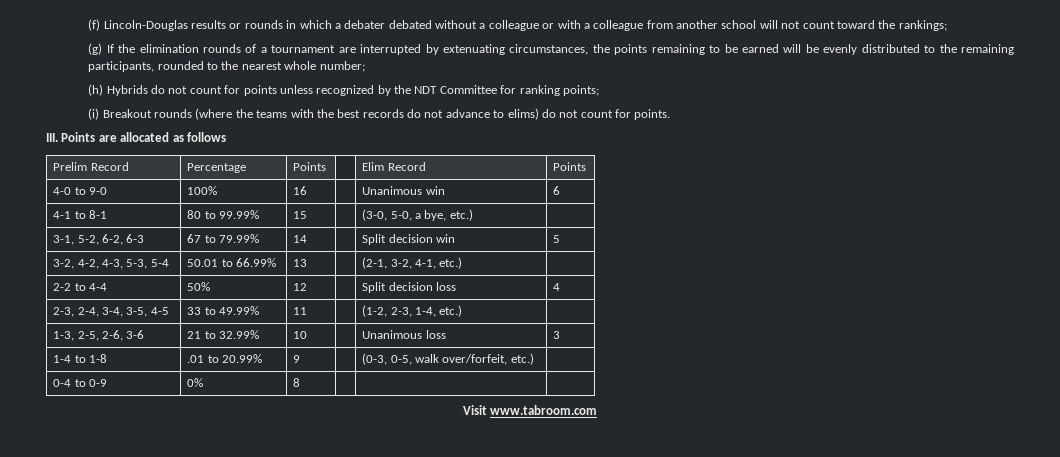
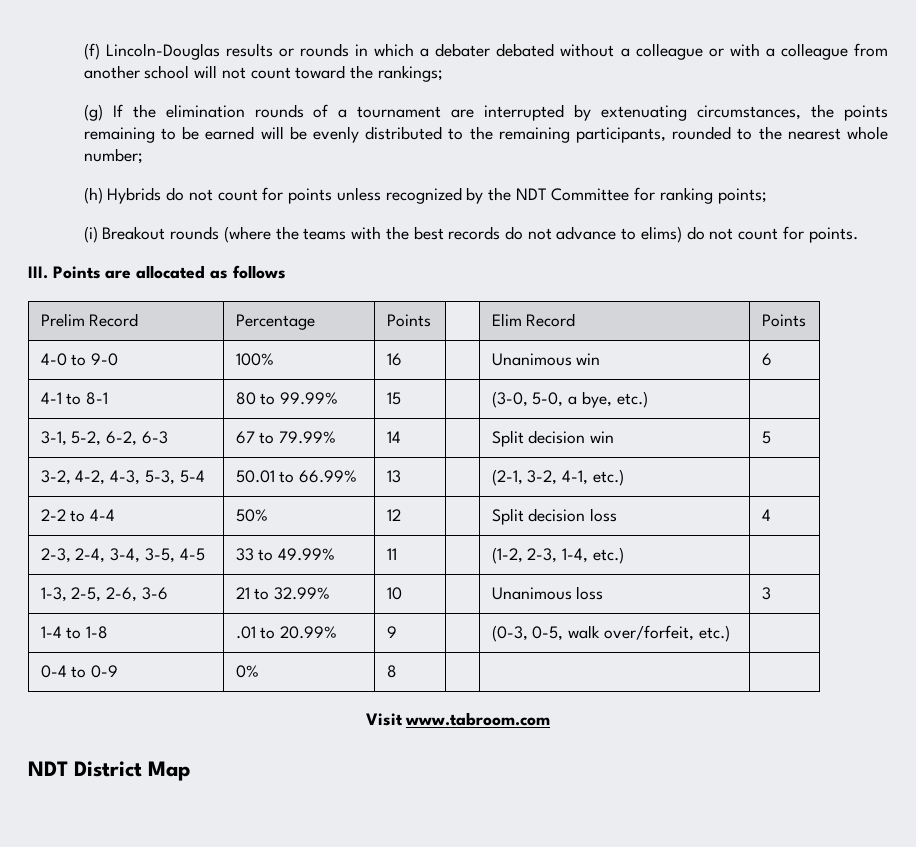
(598, 410) none -> [28,761,190,781] // NDT District Map

